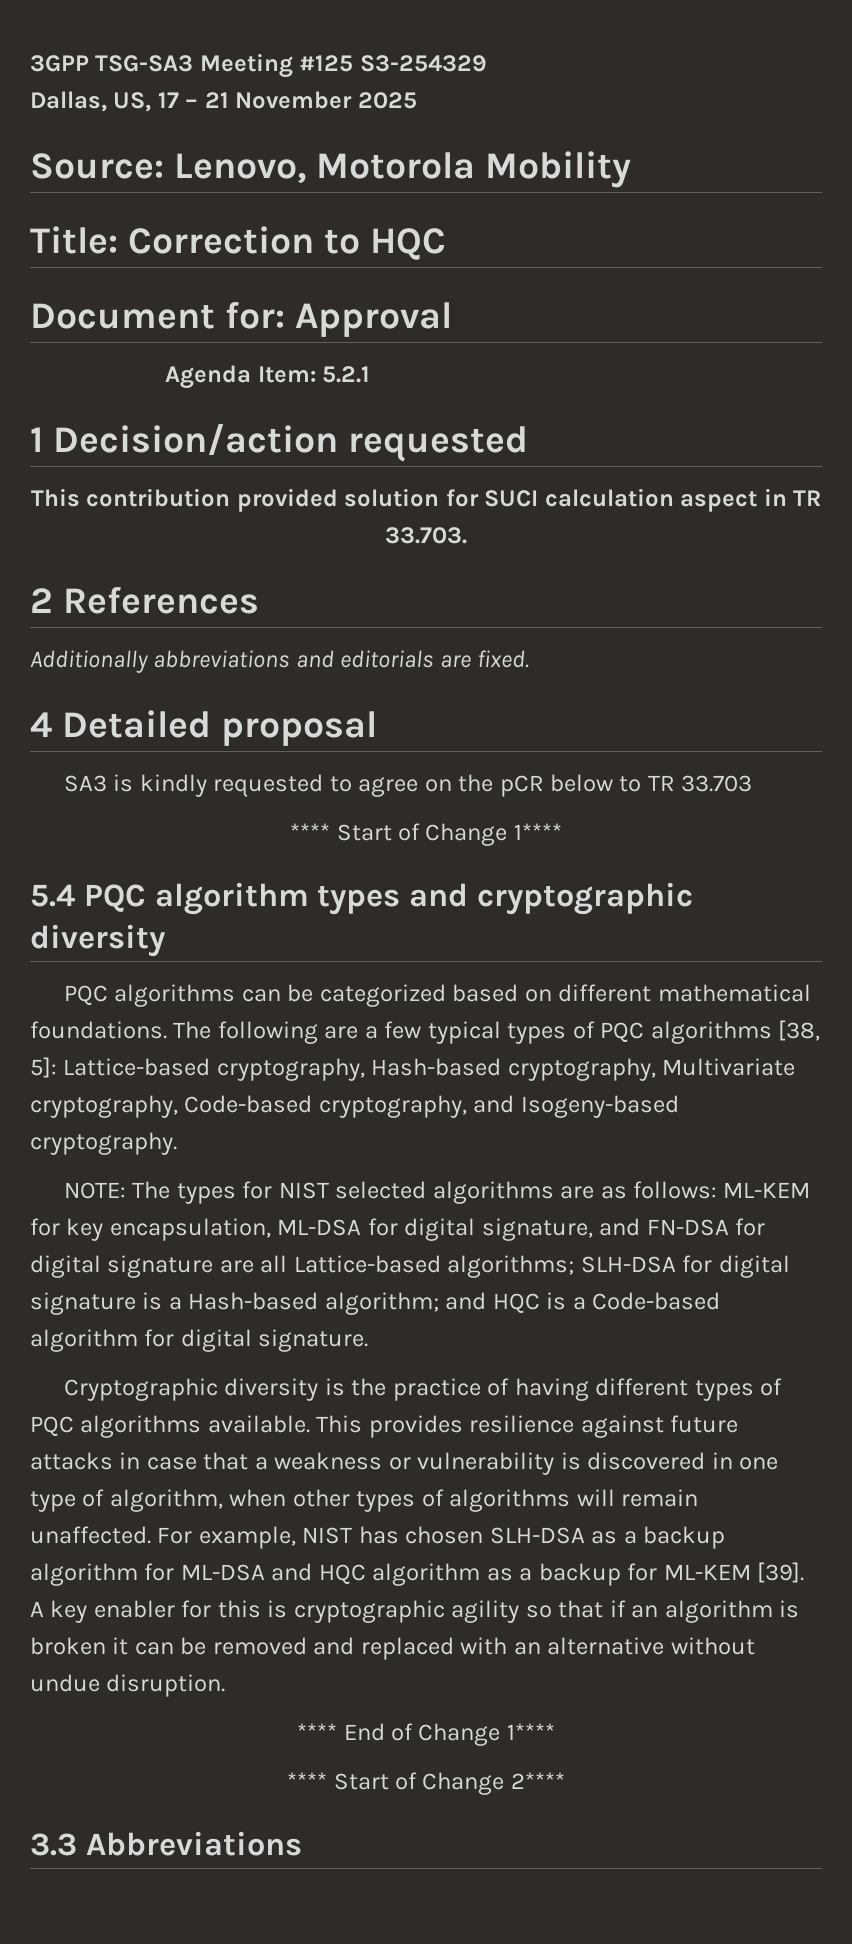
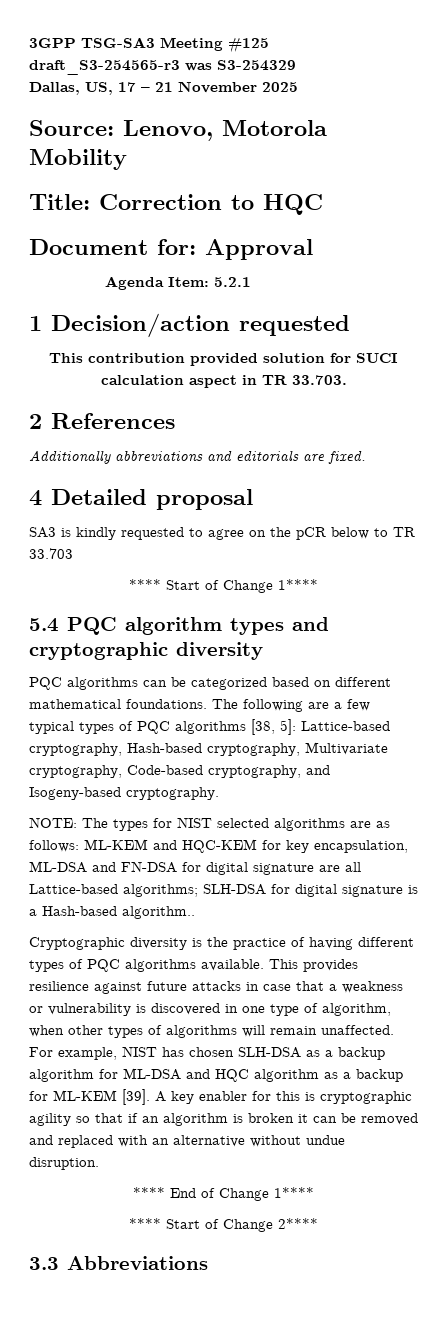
(354, 63) none -> [29,60,212,75] draft_S3-254565-r3 was
(811, 1190) none -> [153,839,257,853] and HQC-KEM
[367,1218,593,1241] for digital signature, -> (87, 867) none
[324,1292,721,1315] [30,1329,369,1352] algorithm; and HQC is a Code-based algorithm for digital signature. -> [122,906,195,919] algorithm..

